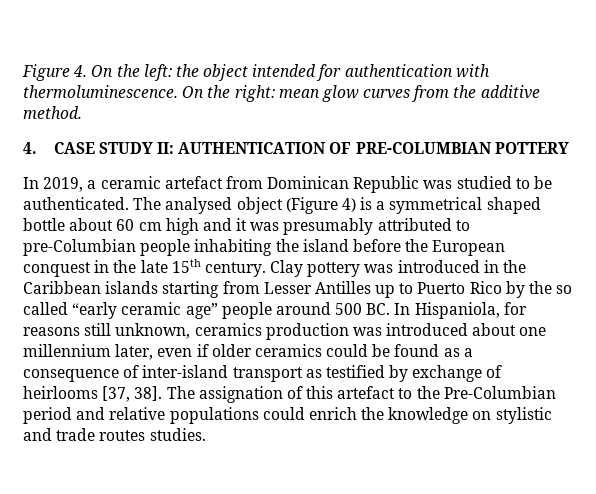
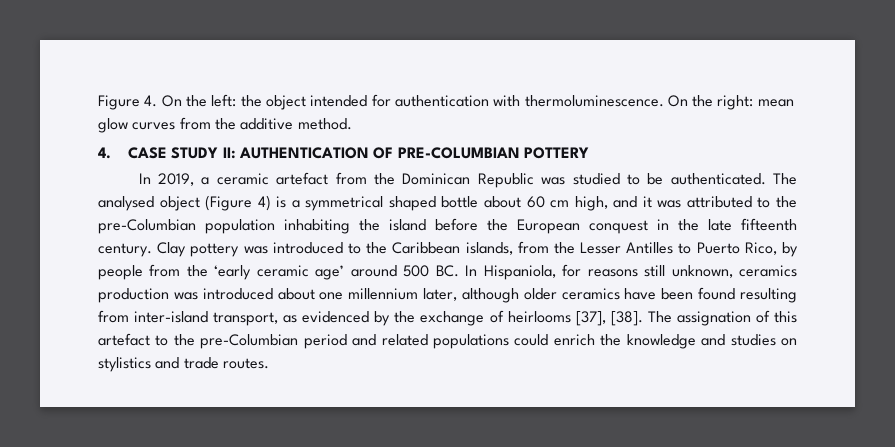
(263, 182) none -> [373,173,395,185] the
[165,218,199,235] high -> [574,196,608,211] high,
[283,218,374,235] presumably -> (682, 204) none
[23,239,191,256] pre-Columbian people -> [775,196,797,208] [98,219,275,234] the pre-Columbian population
[171,259,201,273] 15th -> [741,218,797,231] fifteenth
[483,260,499,273] in -> [347,243,361,254] to
[105,281,260,298] islands starting from -> [465,241,575,255] islands, from the
[375,285,396,298] up -> (674, 248) none
[469,281,573,298] [23,302,272,319] Rico by the so called “early ceramic age” people -> [744,242,798,257] [98,264,345,280] Rico, by people from the ‘early ceramic age’
[157,344,473,357] [23,365,409,382] even if older ceramics could be found as a consequence of inter-island transport as testified by -> [461,287,797,303] [98,310,416,326] although older ceramics have been found resulting from inter-island transport, as evidenced by the
[102,386,163,402] [37, 38]. -> [575,311,643,326] [37], [38].
[443,386,556,399] Pre-Columbian -> [200,334,299,349] pre-Columbian
[109,407,166,420] relative -> [381,334,428,346] related
[472,407,552,424] [23,428,206,441] on stylistic and trade routes studies. -> [701,334,798,346] [98,357,269,372] and studies on stylistics and trade routes.

